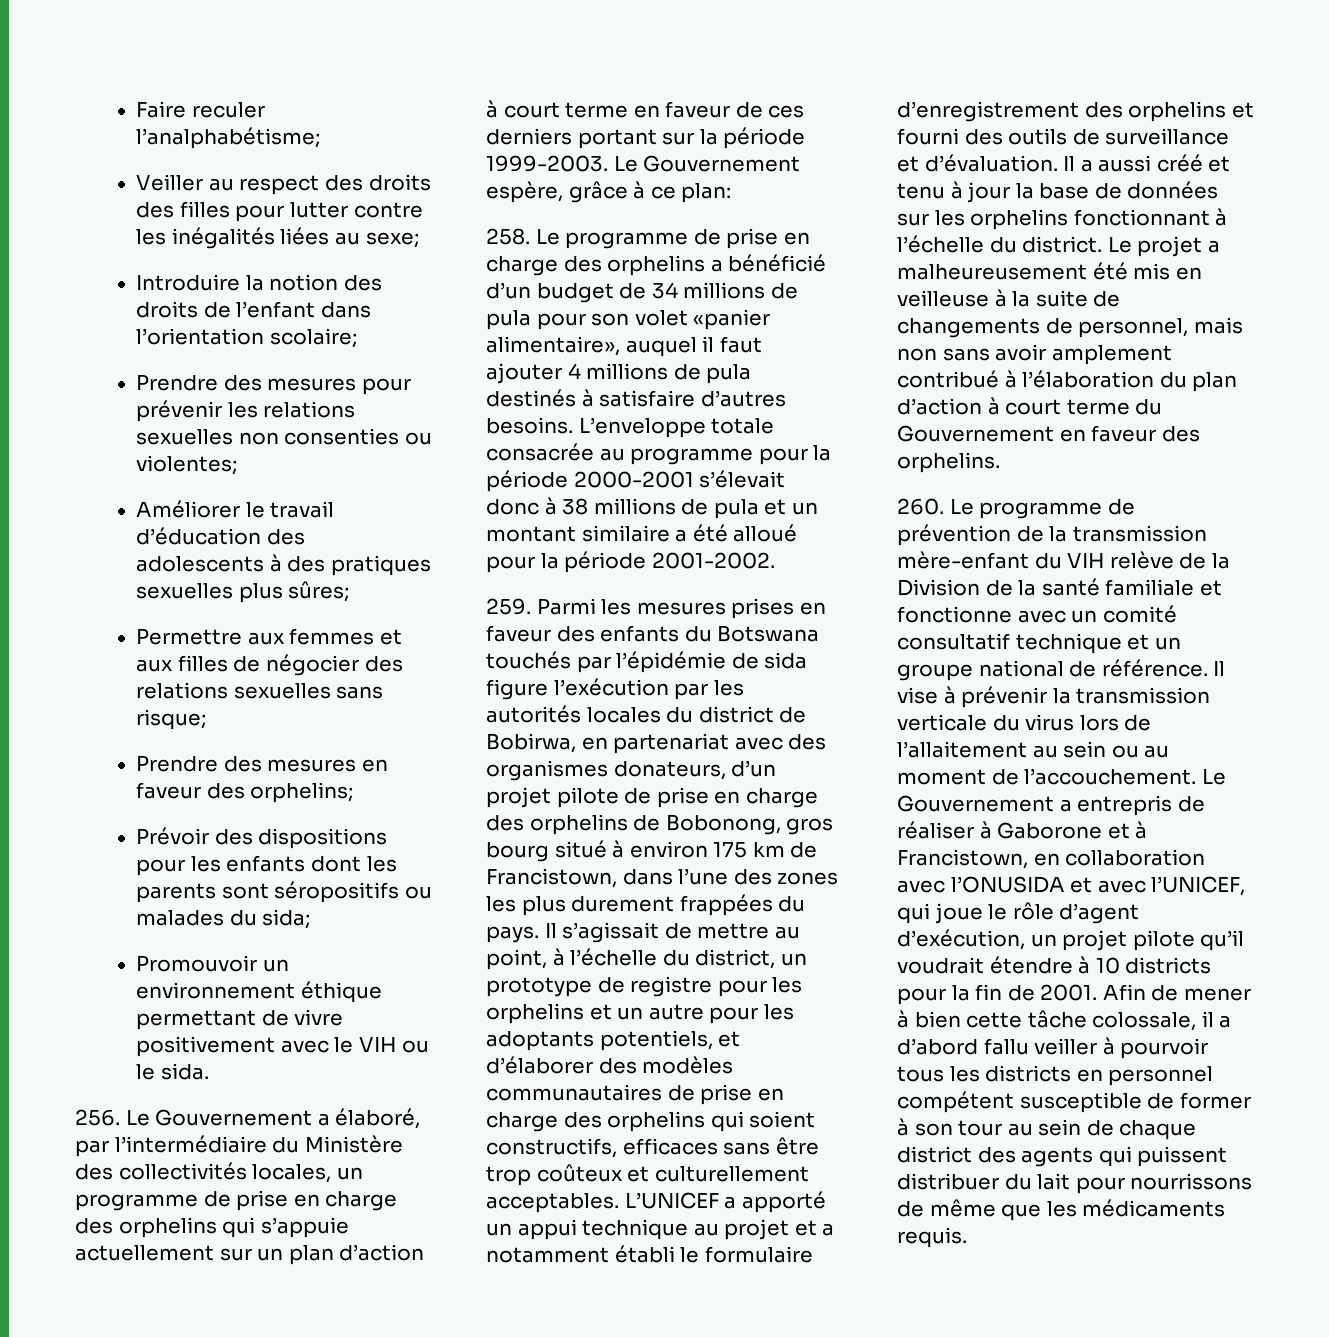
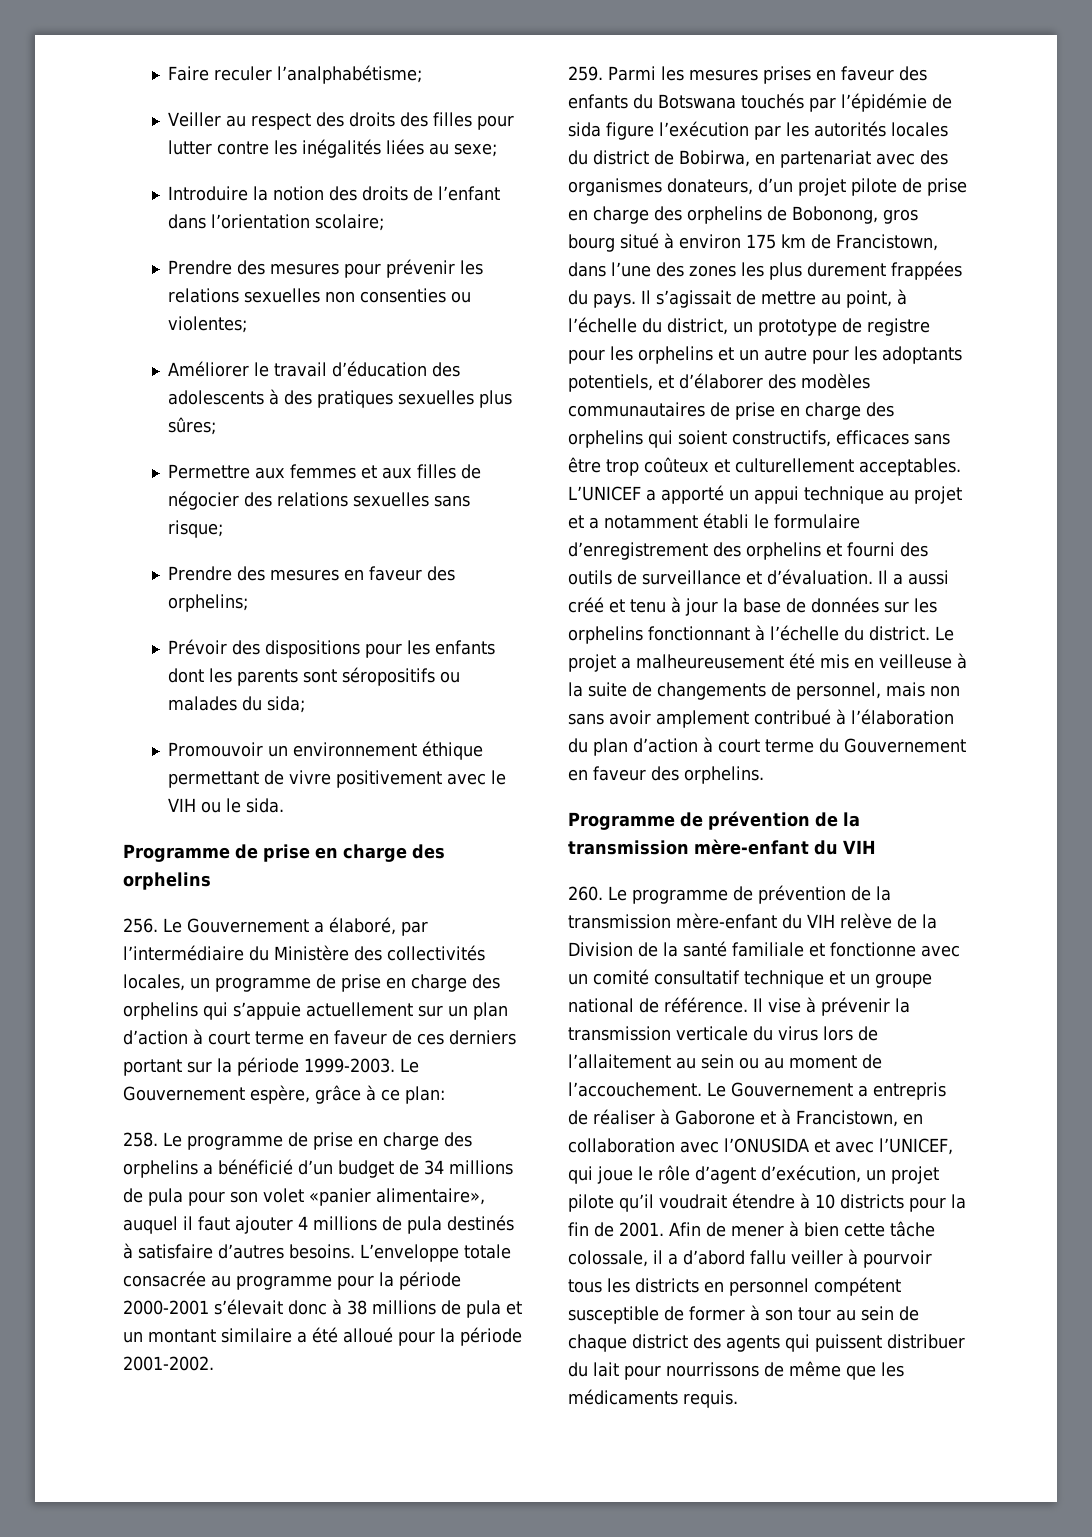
(209, 1071) none -> [123,844,445,862] [123,872,211,890] // Programme de prise en charge des orphelins
(1000, 462) none -> [568,811,860,830] [568,839,876,855] // Programme de prévention de la transmission mère-enfant du VIH

